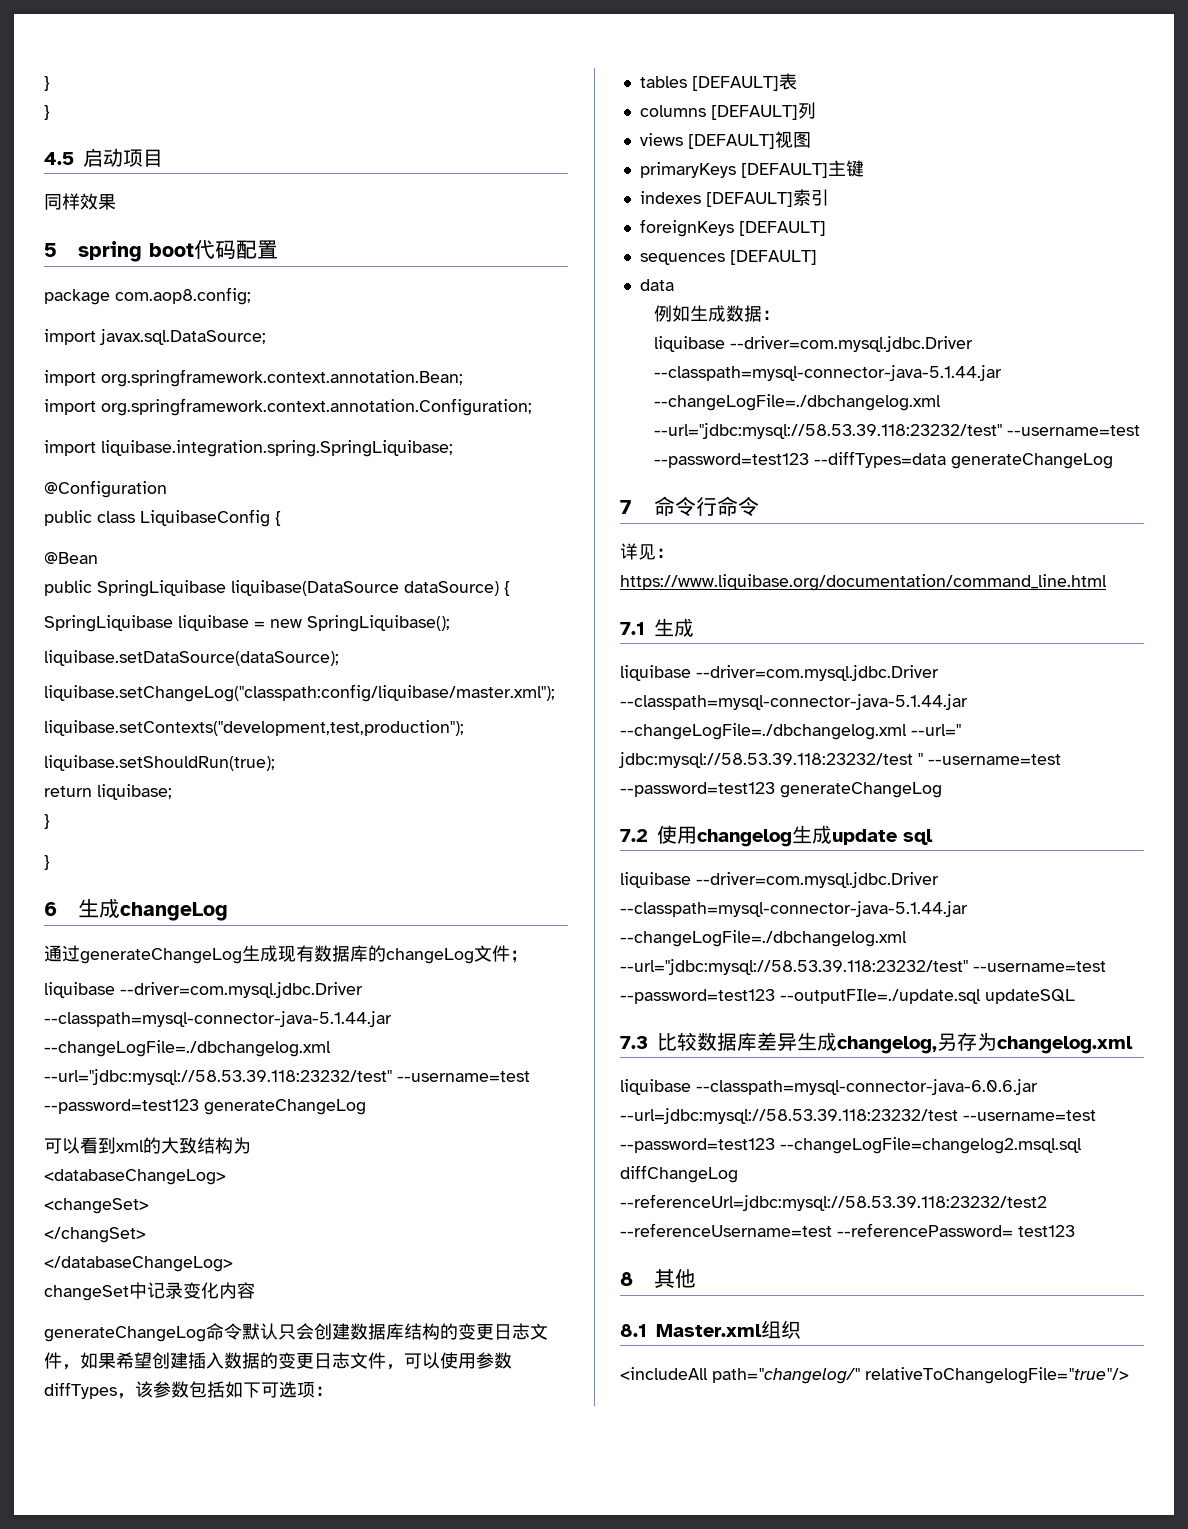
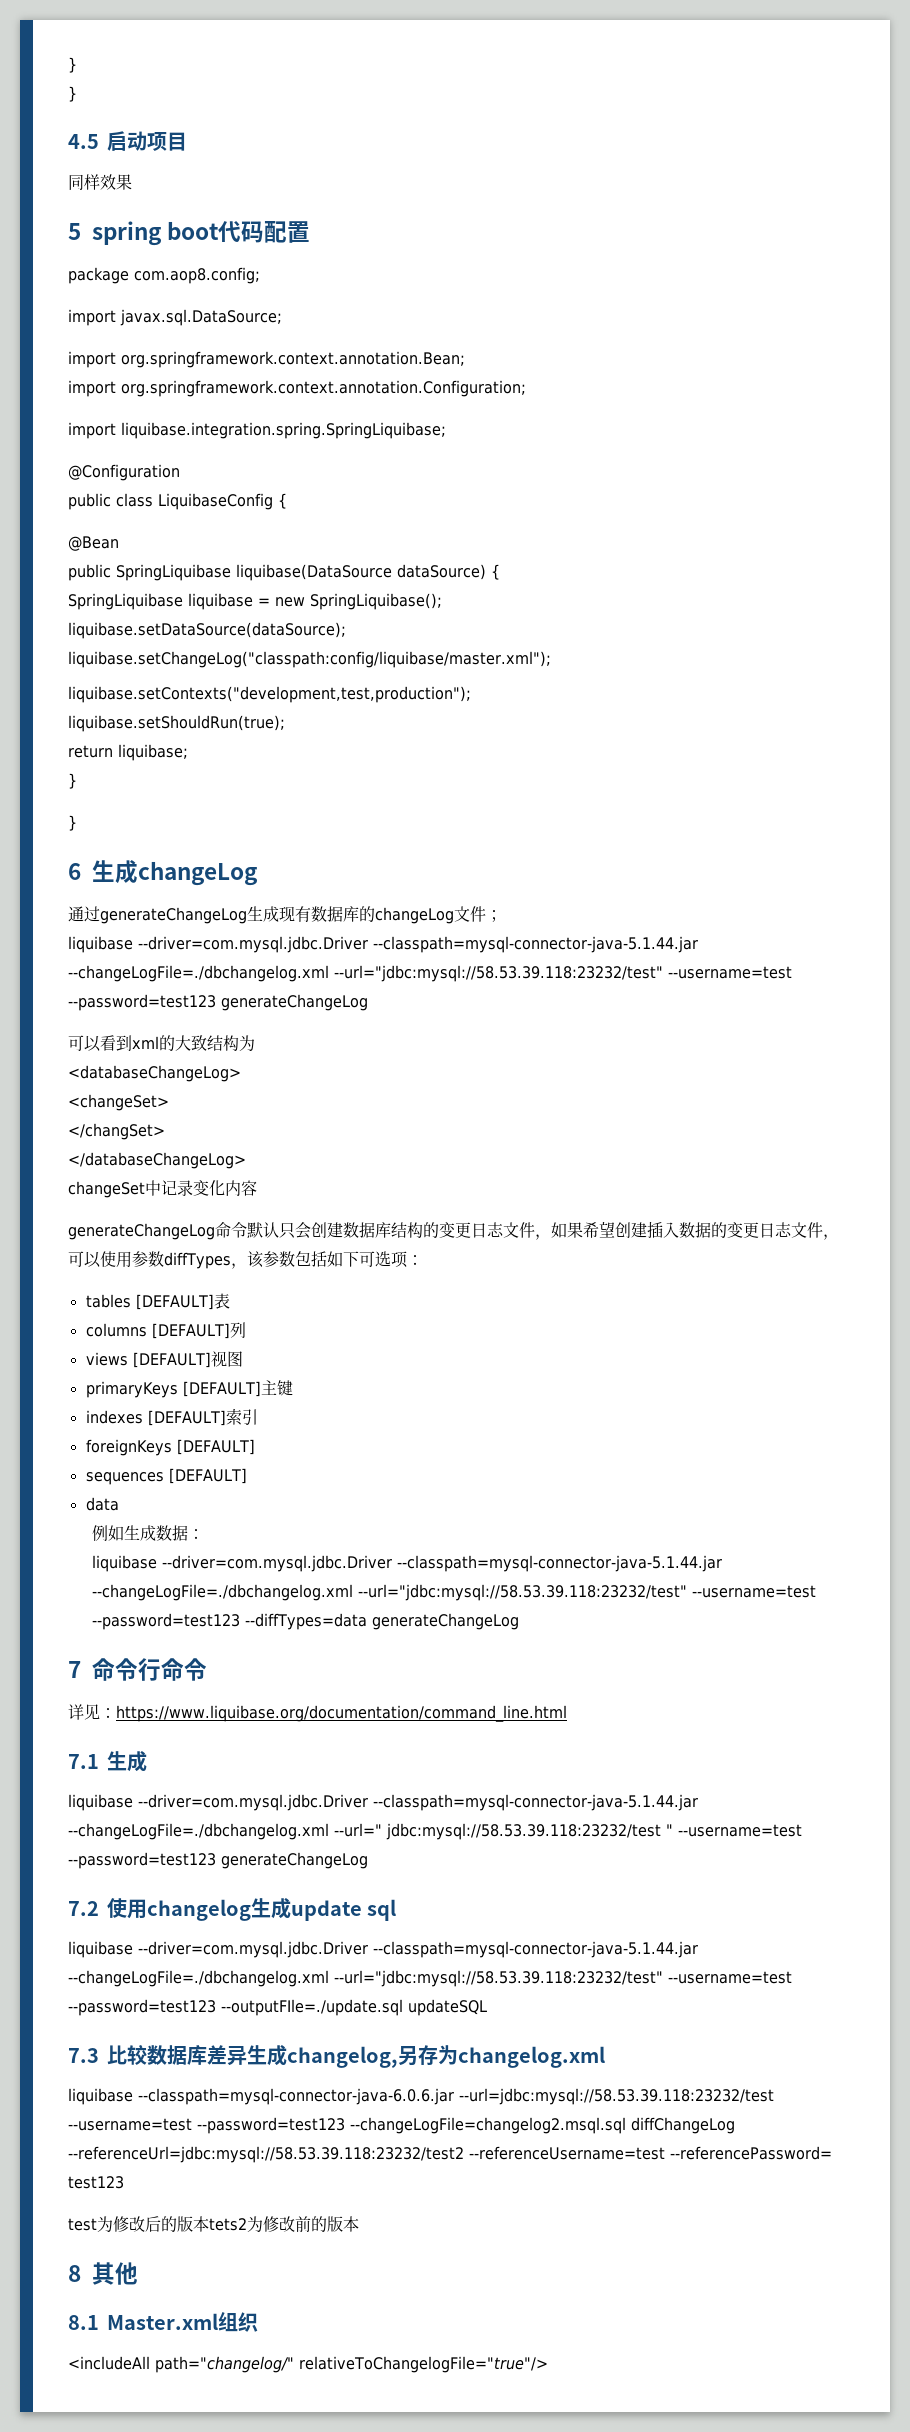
(1075, 1231) none -> [68,2216,359,2232] // test为修改后的版本tets2为修改前的版本

